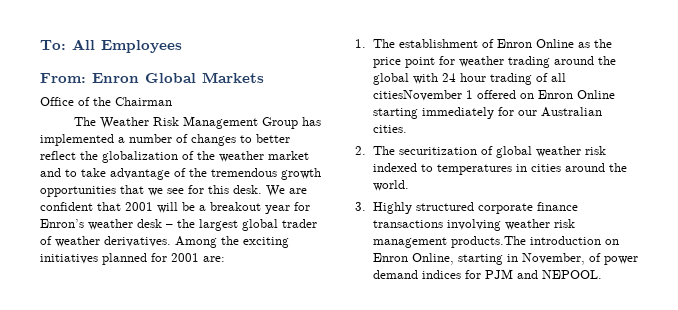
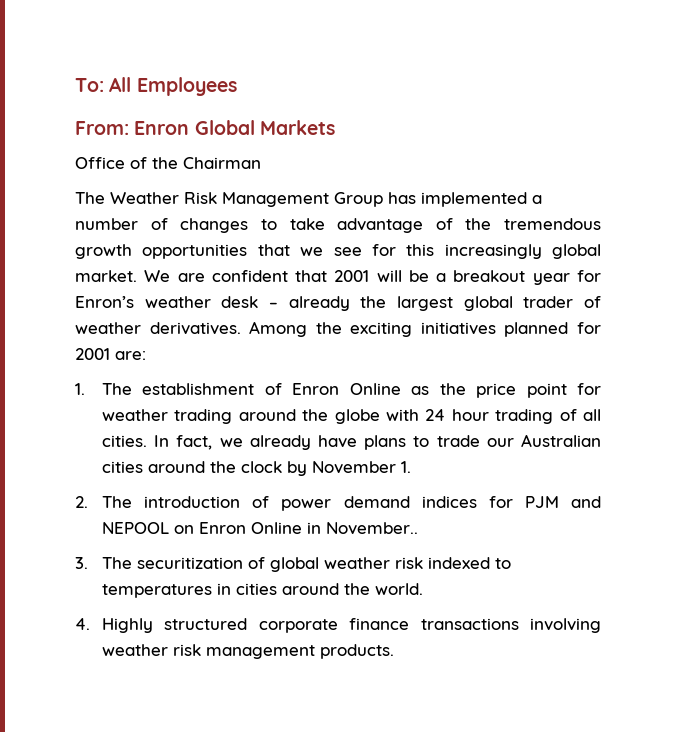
[256,134,290,143] [40,151,309,163] [40,168,77,177] better reflect the globalization of the weather market and to -> (277, 224) none
[233,185,262,194] desk. -> [444,244,601,259] [75,270,137,282] increasingly global market.
(173, 226) none -> [288,296,350,311] already
[372,73,409,85] global -> [334,409,380,424] globe
[372,90,615,101] [372,107,602,119] [372,125,407,133] [355,146,366,155] citiesNovember 1 offered on Enron Online starting immediately for our Australian cities. // 2. -> [101,434,601,450] [101,461,411,476] [75,496,601,511] [101,522,418,535] [75,557,88,569] cities. In fact, we already have plans to trade our Australian cities around the clock by November 1. // 2. The introduction of power demand indices for PJM and NEPOOL on Enron Online in November.. // 3.
[355,202,366,211] 3. -> [75,618,90,630] 4.
[450,236,619,248] [372,253,638,265] [372,269,602,279] products.The introduction on Enron Online, starting in November, of power demand indices for PJM and NEPOOL. -> [319,644,394,659] products.

